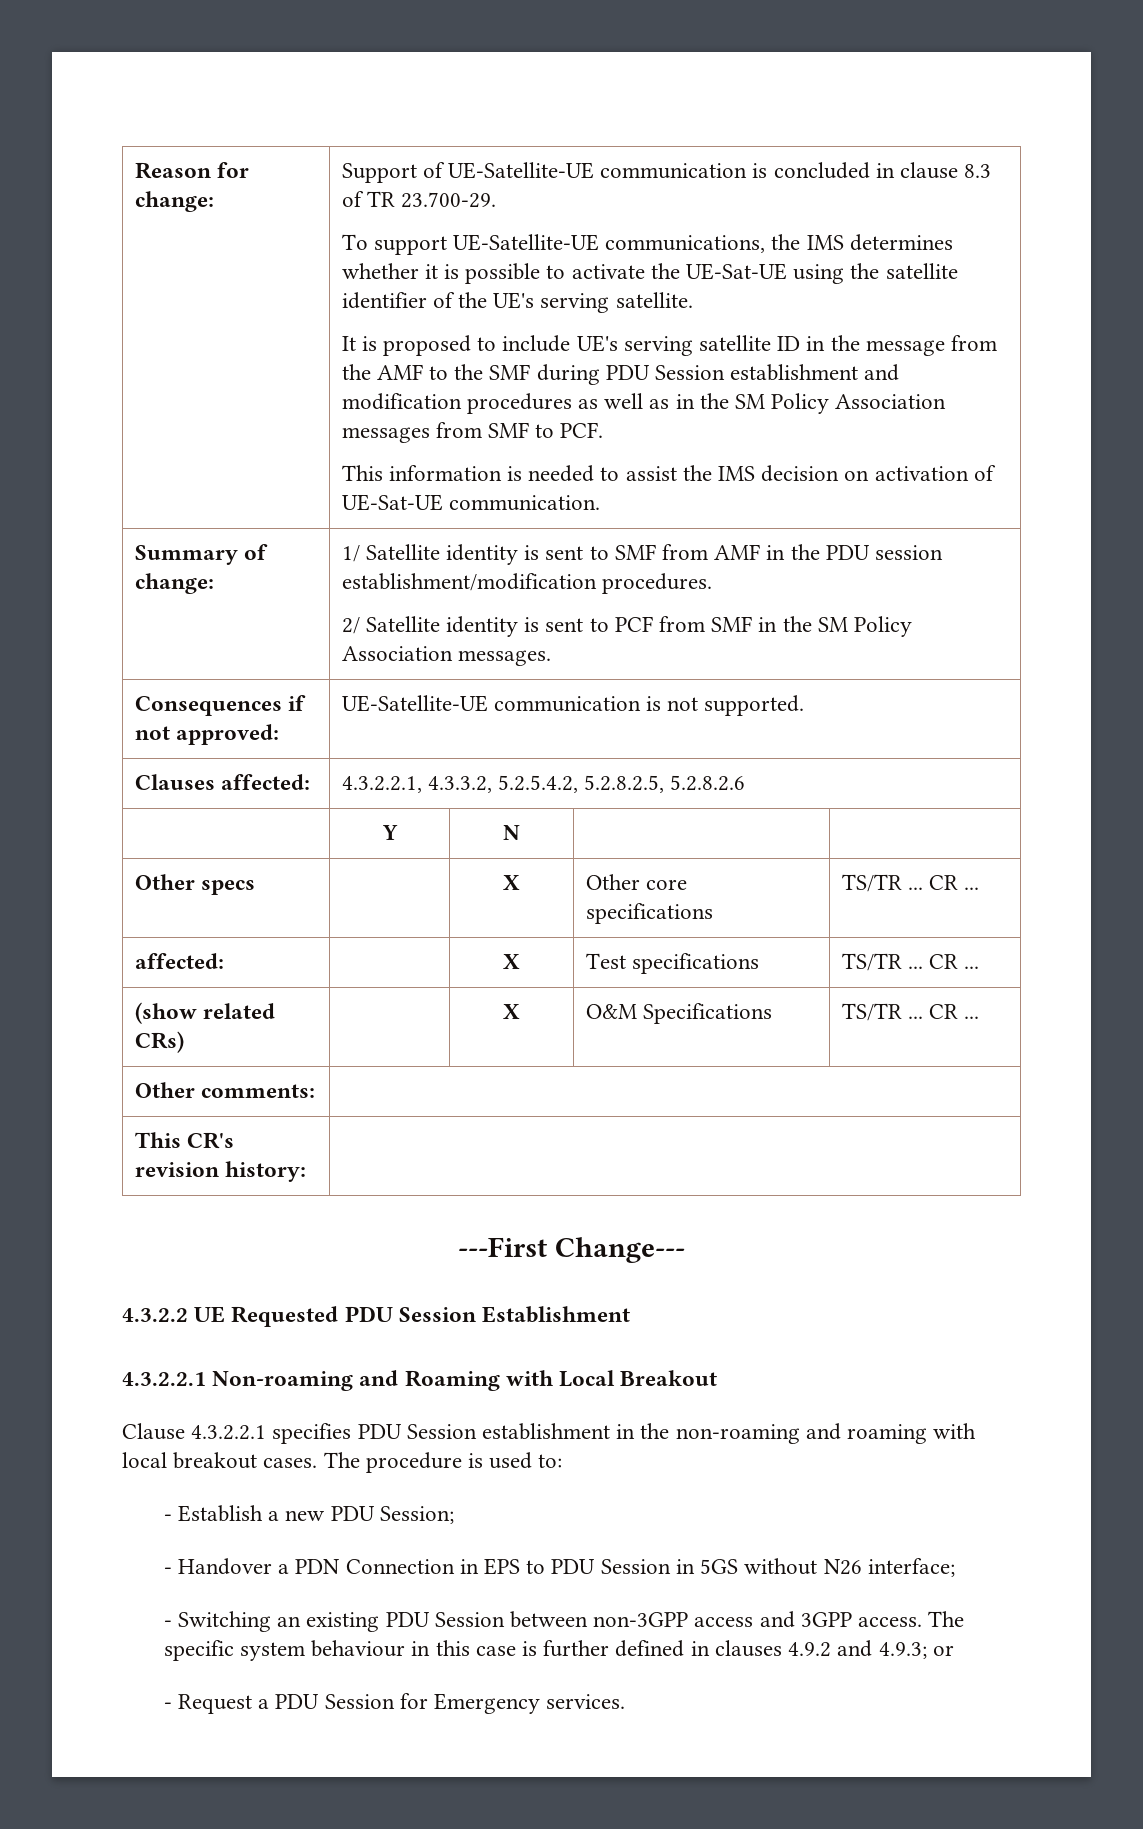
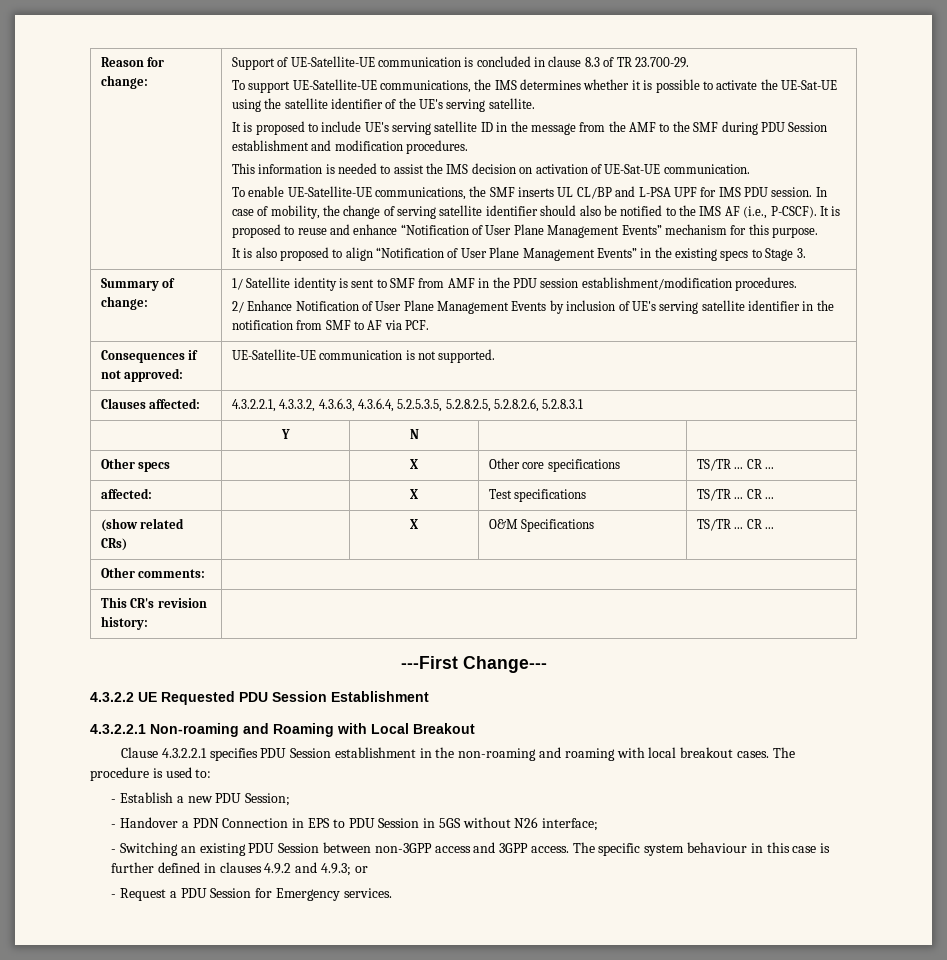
[466,393,947,414] [341,422,604,443] procedures as well as in the SM Policy Association messages from SMF to PCF. -> [405,140,468,154] procedures.
(600, 503) none -> [231,186,827,200] [231,205,841,219] [231,224,819,238] [231,247,806,261] // To enable UE-Satellite-UE communications, the SMF inserts UL CL/BP and L-PSA UPF for IMS PDU session. In case of mobility, the change of serving satellite identifier should also be notified to the IMS AF (i.e., P-CSCF). It is proposed to reuse and enhance “Notification of User Plane Management Events” mechanism for this purpose. // It is also proposed to align “Notification of User Plane Management Events” in the existing specs to Stage 3.
[365,616,913,637] [341,646,551,666] Satellite identity is sent to PCF from SMF in the SM Policy Association messages. -> [247,300,834,314] [231,320,430,330] Enhance Notification of User Plane Management Events by inclusion of UE's serving satellite identifier in the notification from SMF to AF via PCF.
[497,775,746,793] 5.2.5.4.2, 5.2.8.2.5, 5.2.8.2.6 -> [318,398,584,412] 4.3.6.3, 4.3.6.4, 5.2.5.3.5, 5.2.8.2.5, 5.2.8.2.6, 5.2.8.3.1

